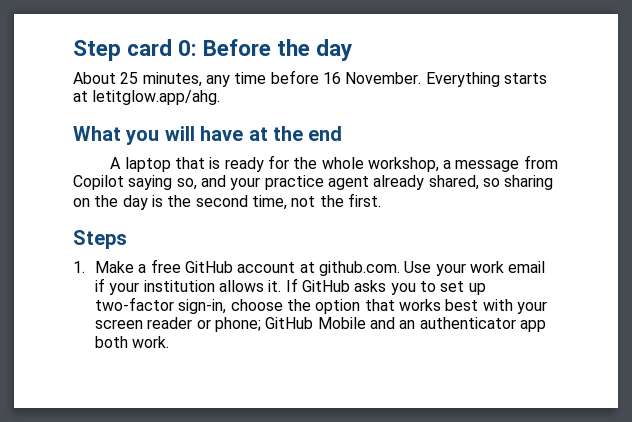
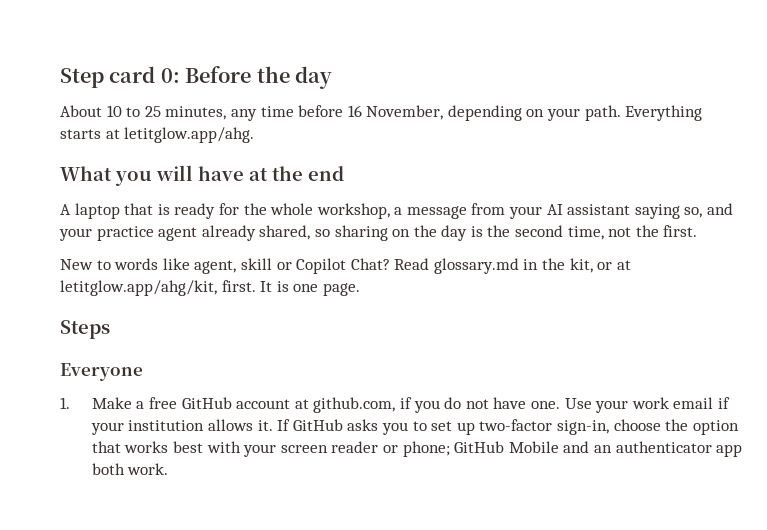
(116, 78) none -> [106,105,141,117] 10 to
[345,72,422,84] November. -> [366,105,621,121] November, depending on your path.
[73,175,124,190] Copilot -> [509,204,631,219] your AI assistant
(381, 200) none -> [60,258,631,274] [60,280,360,296] // New to words like agent, skill or Copilot Chat? Read glossary.md in the kit, or at letitglow.app/ahg/kit, first. It is one page.
(127, 239) none -> [60,363,143,381] // Everyone
[319,261,401,276] github.com. -> [313,397,560,413] github.com, if you do not have one.

